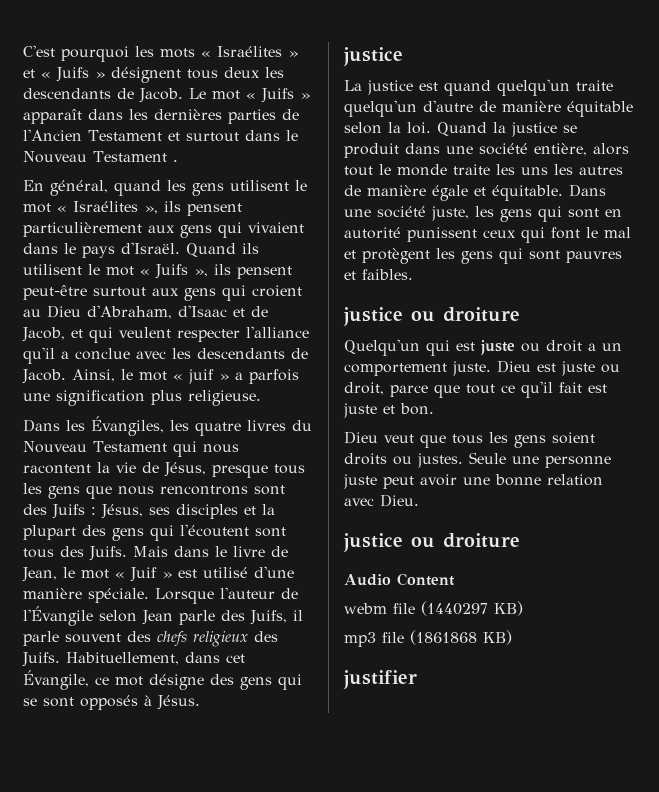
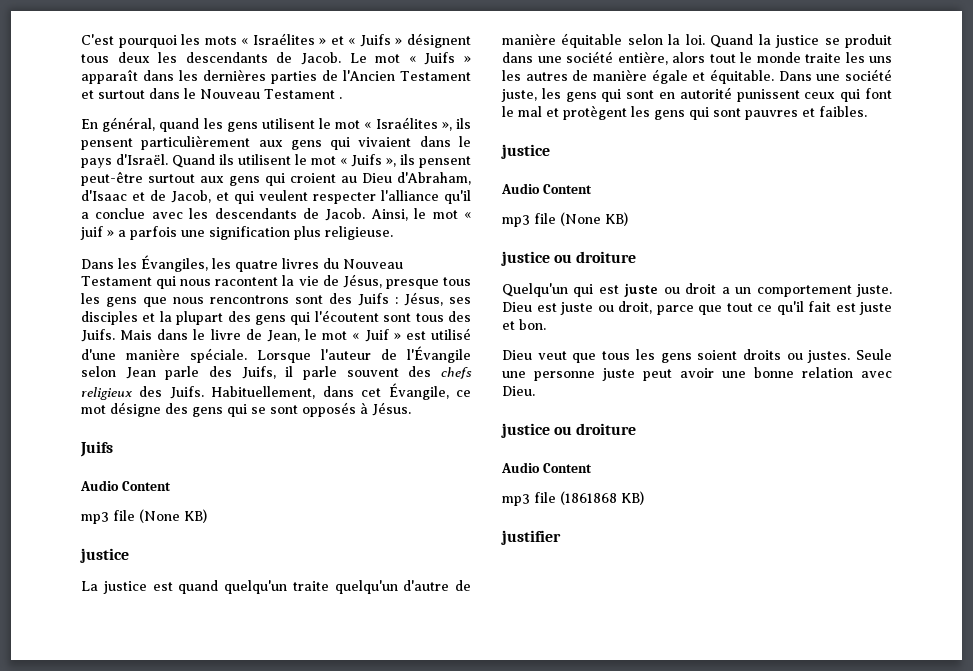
(200, 702) none -> [80,441,113,457] [80,480,171,491] [81,509,207,524] // Juifs // Audio Content // mp3 file (None KB)
(403, 316) none -> [501,183,592,194] [502,212,628,227] [501,251,550,266] // Audio Content // mp3 file (None KB) // justice
[344,601,523,616] // webm file (1440297 KB) -> (592, 468) none

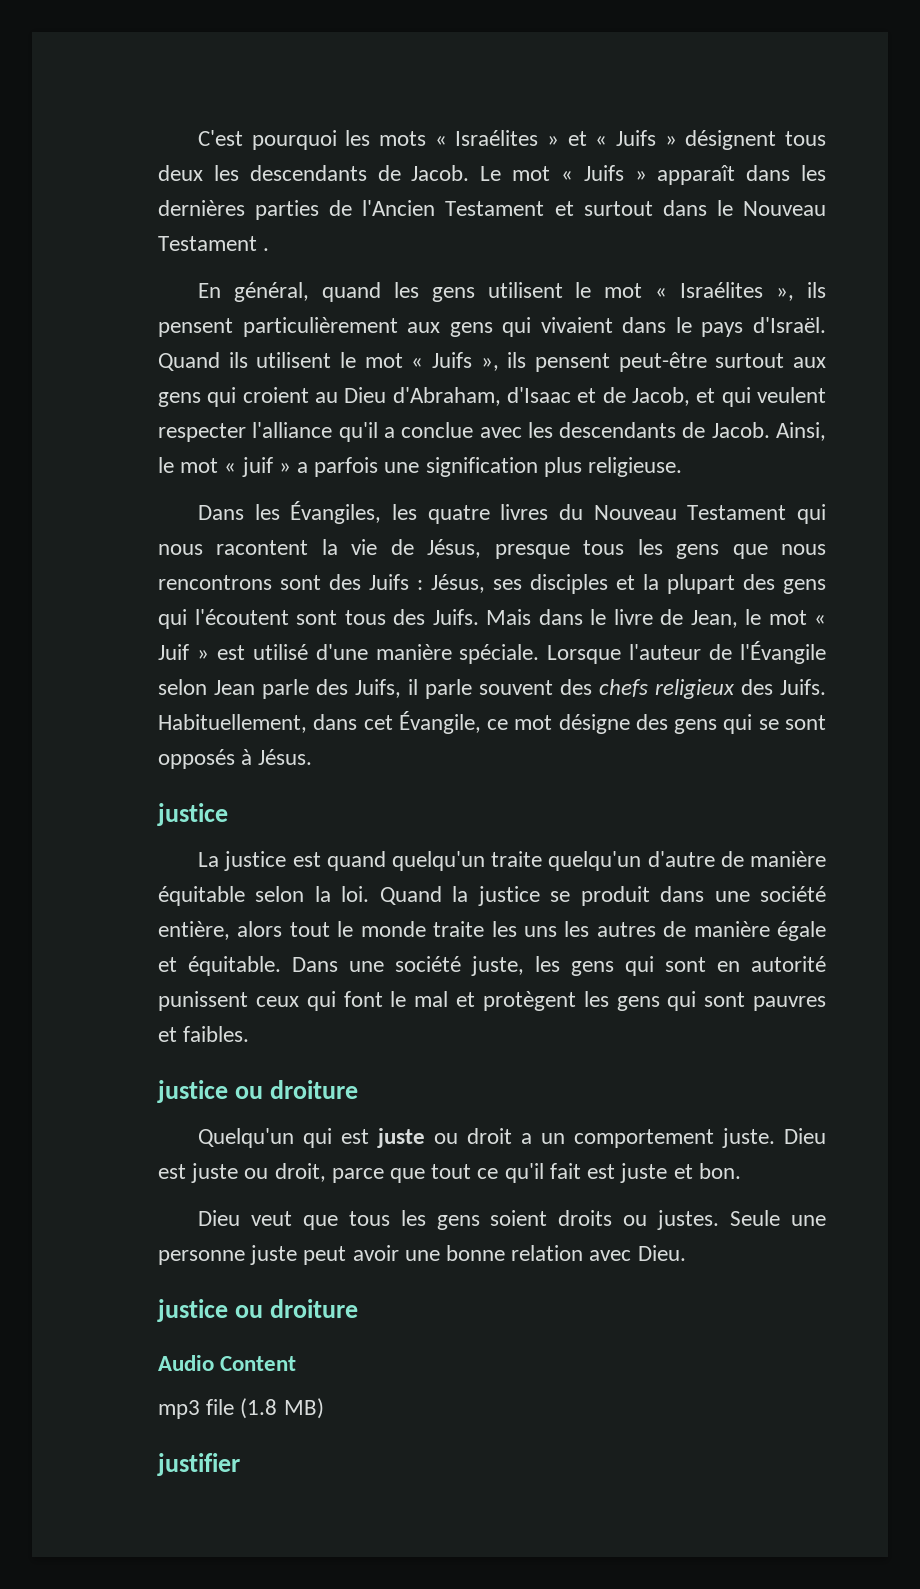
[80,441,113,457] [80,480,171,491] [81,509,207,524] // Juifs // Audio Content // mp3 file (None KB) -> (313, 757) none
[501,183,592,194] [502,212,628,227] [501,251,550,266] // Audio Content // mp3 file (None KB) // justice -> (228, 1091) none
[560,491,644,505] (1861868 KB) -> [240,1398,324,1419] (1.8 MB)

